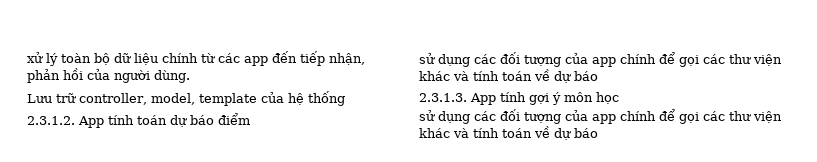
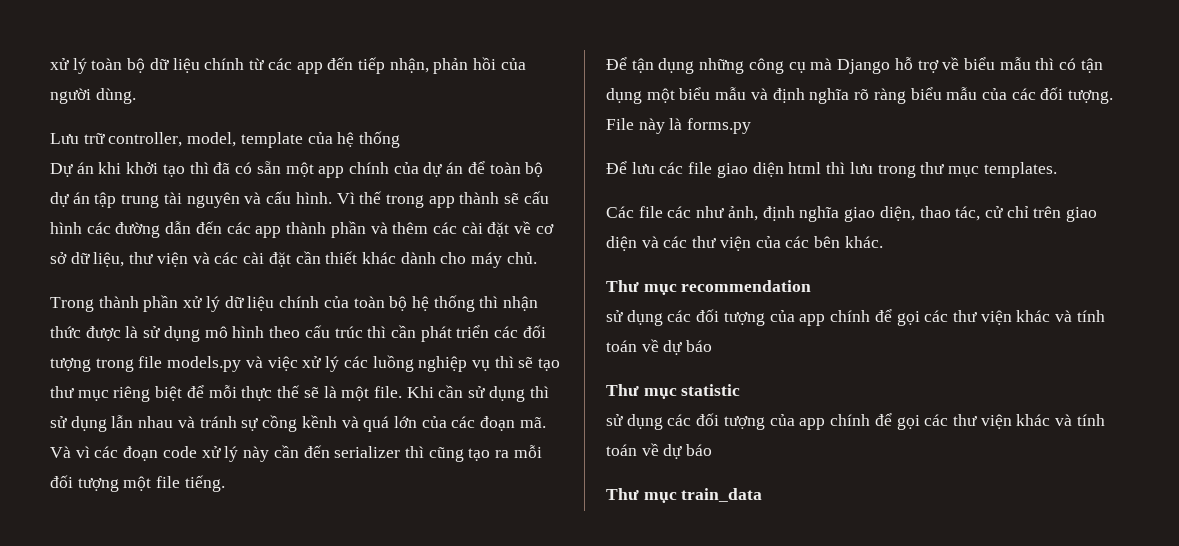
[27,112,250,128] 2.3.1.2. App tính toán dự báo điểm -> [50,161,544,178] [50,191,549,208] [50,221,554,238] [50,251,537,268] [50,295,539,312] [50,325,546,342] [50,355,561,372] [50,385,549,402] [50,415,546,432] [50,445,542,462] [50,475,225,492] [606,57,1103,74] [606,87,1114,104] [606,118,752,134] [606,161,1057,178] [606,206,1098,222] [606,236,883,251] [606,280,812,295] Dự án khi khởi tạo thì đã có sẵn một app chính của dự án để toàn bộ dự án tập trung tài nguyên và cấu hình. Vì thế trong app thành sẽ cấu hình các đường dẫn đến các app thành phần và thêm các cài đặt về cơ sở dữ liệu, thư viện và các cài đặt cần thiết khác dành cho máy chủ. // Trong thành phần xử lý dữ liệu chính của toàn bộ hệ thống thì nhận thức được là sử dụng mô hình theo cấu trúc thì cần phát triển các đối tượng trong file models.py và việc xử lý các luồng nghiệp vụ thì sẽ tạo thư mục riêng biệt để mỗi thực thế sẽ là một file. Khi cần sử dụng thì sử dụng lẫn nhau và tránh sự cồng kềnh và quá lớn của các đoạn mã. Và vì các đoạn code xử lý này cần đến serializer thì cũng tạo ra mỗi đối tượng một file tiếng. // Để tận dụng những công cụ mà Django hỗ trợ về biểu mẫu thì có tận dụng một biểu mẫu và định nghĩa rõ ràng biểu mẫu của các đối tượng. File này là forms.py // Để lưu các file giao diện html thì lưu trong thư mục templates. // Các file các như ảnh, định nghĩa giao diện, thao tác, cử chỉ trên giao diện và các thư viện của các bên khác. // Thư mục recommendation
[419,92,619,105] 2.3.1.3. App tính gợi ý môn học -> [606,384,741,399] Thư mục statistic
(598, 133) none -> [606,488,763,503] // Thư mục train_data

